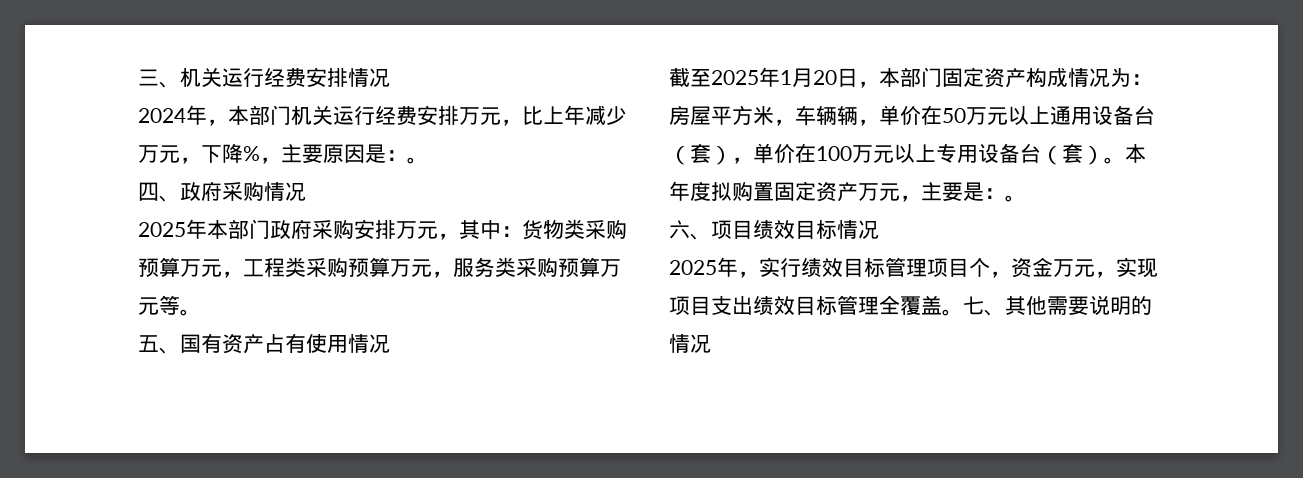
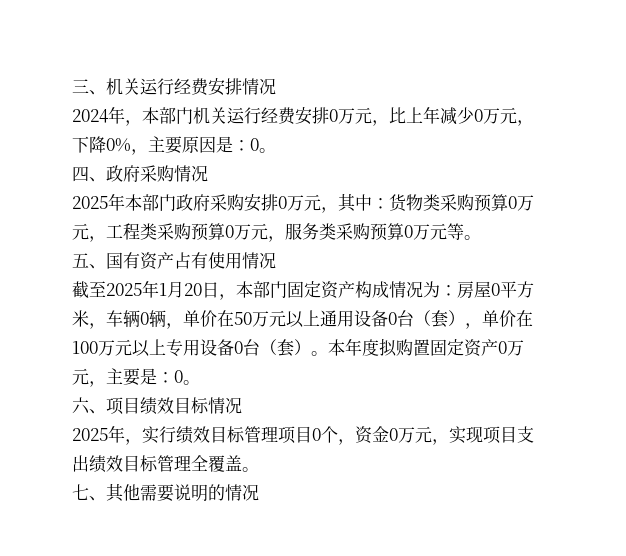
(459, 115) none -> [329,109,338,122] 0
(627, 115) none -> [474,109,483,122] 0
[243,146,260,161] % -> [106,138,131,152] 0%
(407, 155) none -> [250,138,259,151] 0
(396, 229) none -> [278,196,287,209] 0
(180, 267) none -> [508,196,517,209] 0
(390, 267) none -> [225,225,234,238] 0
(600, 267) none -> [404,225,413,238] 0
(711, 115) none -> [491,283,500,296] 0
(837, 115) none -> [140,312,149,325] 0
(1134, 115) none -> [388,312,397,325] 0
(1020, 153) none -> [234,341,243,354] 0
(858, 192) none -> [498,341,507,354] 0
(1005, 193) none -> [174,370,183,383] 0
(969, 267) none -> [312,428,321,441] 0
(1053, 267) none -> [389,428,398,441] 0
(963, 312) none -> (259, 469) //

